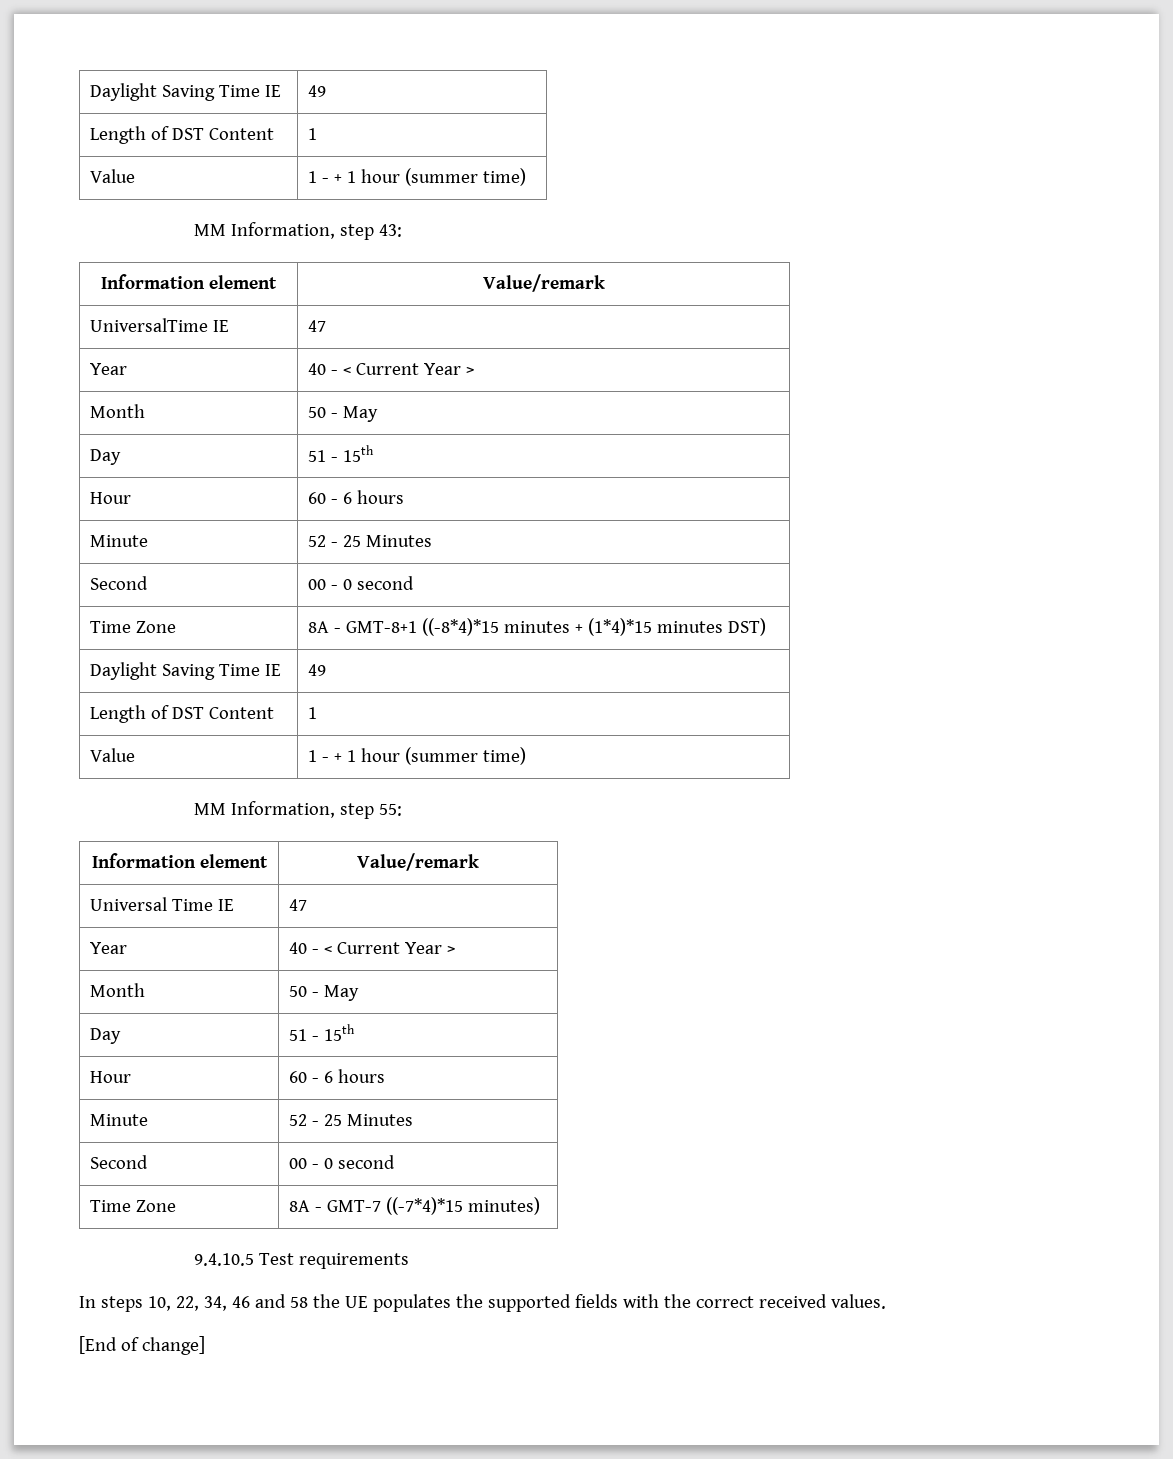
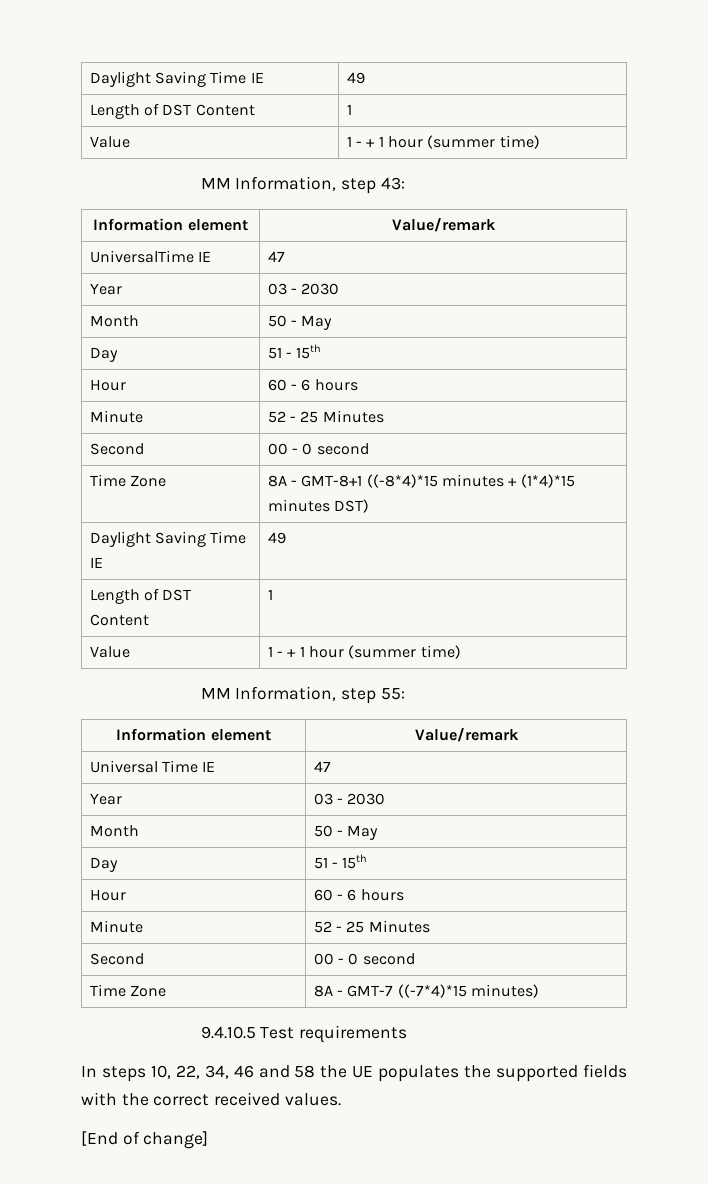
[307,363,474,375] 40 - < Current Year > -> [267,283,340,295] 03 - 2030
[288,942,455,954] 40 - < Current Year > -> [313,793,386,805] 03 - 2030

